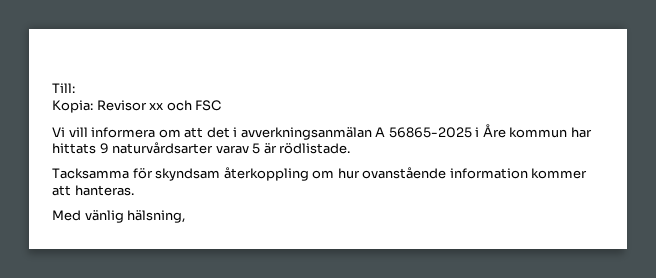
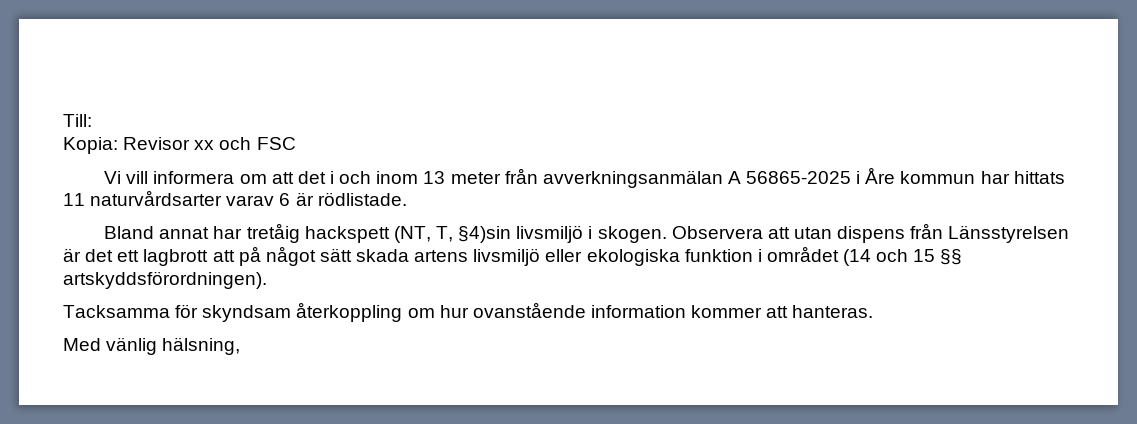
(238, 132) none -> [339,168,538,184] och inom 13 meter från
[99,143,109,154] 9 -> [63,193,85,206] 11
[252,143,261,154] 5 -> [279,193,291,206] 6
(351, 148) none -> [104,223,1070,243] [63,246,963,266] [63,271,267,289] // Bland annat har tretåig hackspett (NT, T, §4)sin livsmiljö i skogen. Observera att utan dispens från Länsstyrelsen är det ett lagbrott att på något sätt skada artens livsmiljö eller ekologiska funktion i området (14 och 15 §§ artskyddsförordningen).

